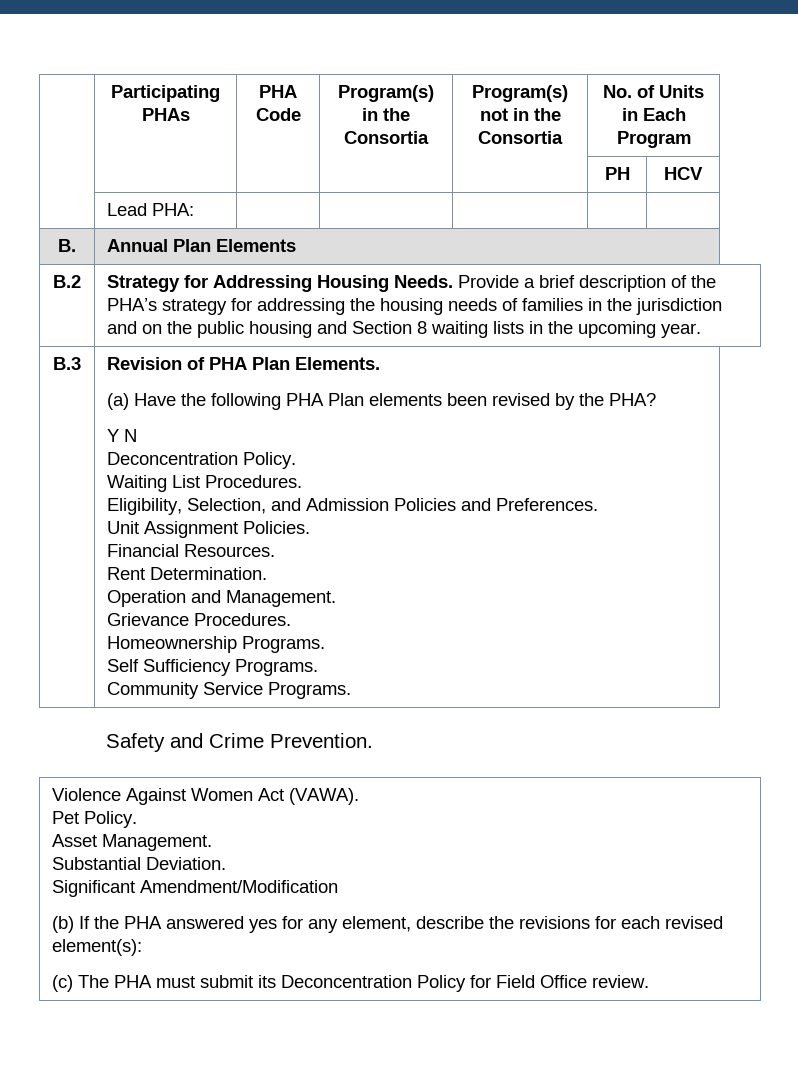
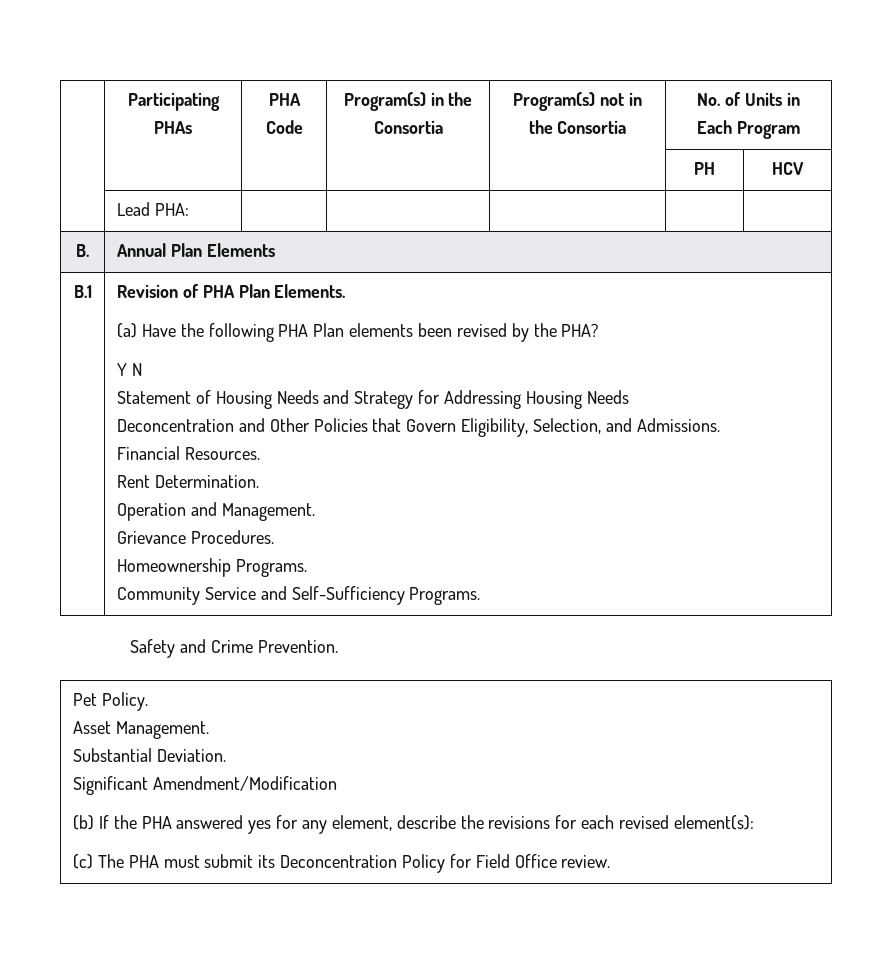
[53,275,81,288] [107,275,717,292] [107,298,723,315] [107,321,702,338] [53,357,81,370] B.2 | Strategy for Addressing Housing Needs. Provide a brief description of the PHA’s strategy for addressing the housing needs of families in the jurisdiction and on the public housing and Section 8 waiting lists in the upcoming year. // B.3 -> [73,285,92,298] B.1
[107,452,297,469] [107,475,303,492] [107,498,599,515] [107,521,311,538] Deconcentration Policy. // Waiting List Procedures. // Eligibility, Selection, and Admission Policies and Preferences. // Unit Assignment Policies. -> [116,390,629,409] [116,418,720,437] Statement of Housing Needs and Strategy for Addressing Housing Needs // Deconcentration and Other Policies that Govern Eligibility, Selection, and Admissions.
[107,659,319,676] // Self Sufficiency Programs. -> (307, 568) none
(264, 688) none -> [260,586,405,605] and Self-Sufficiency
[52,788,360,805] Violence Against Women Act (VAWA). // -> (338, 646) none

